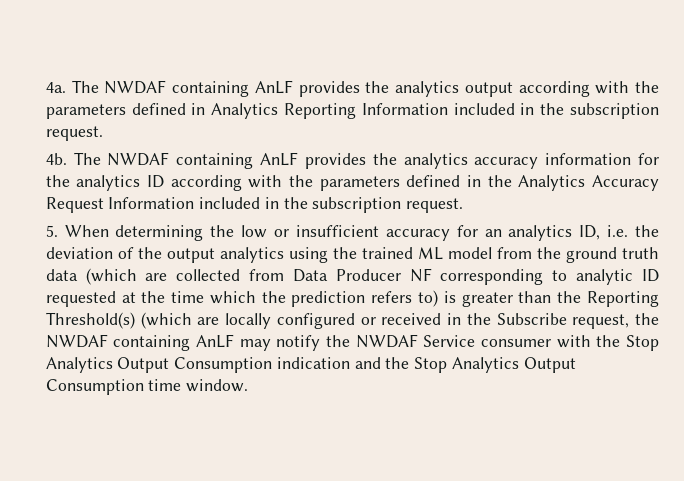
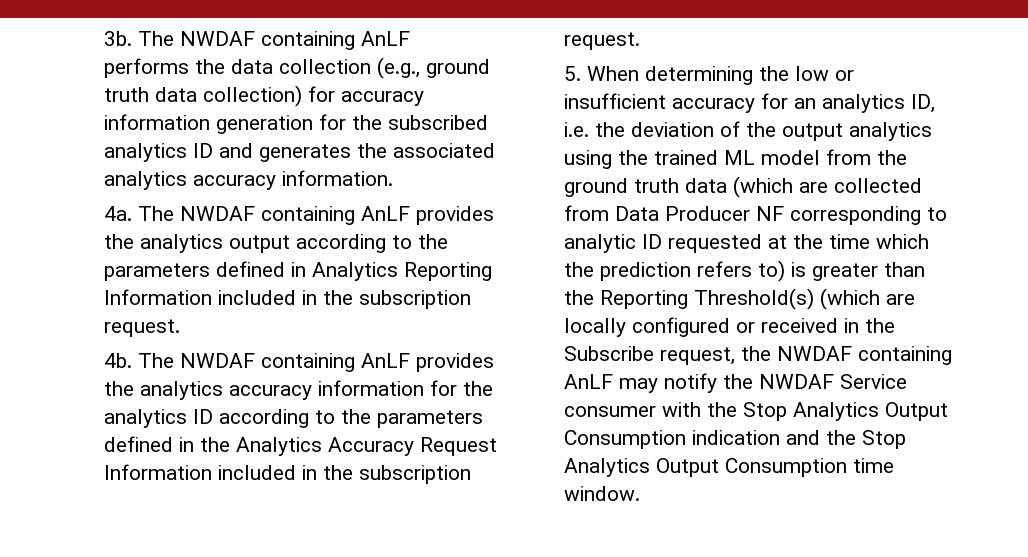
(45, 87) none -> [103,31,410,50] [103,57,490,79] [103,85,424,107] [103,114,488,134] [103,143,495,162] [103,170,393,190] 3b. The NWDAF containing AnLF performs the data collection (e.g., ground truth data collection) for accuracy information generation for the subscribed analytics ID and generates the associated analytics accuracy information. //
[595,81,630,94] with -> [391,235,412,249] to
[248,175,283,188] with -> [314,410,335,424] to

